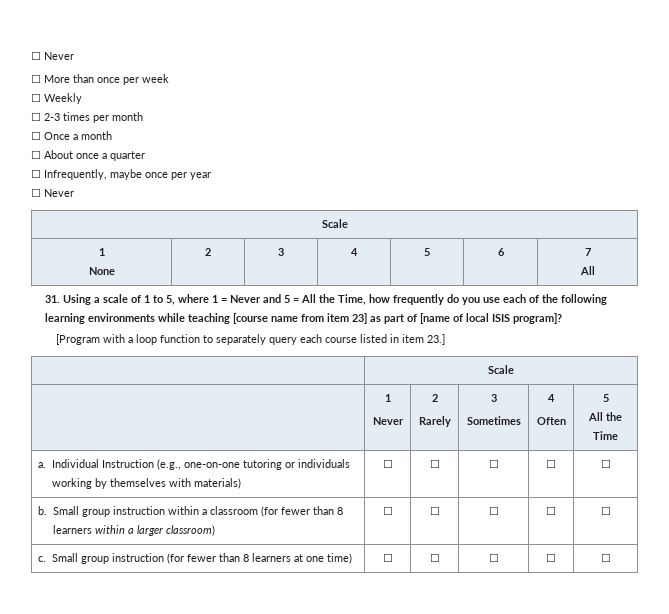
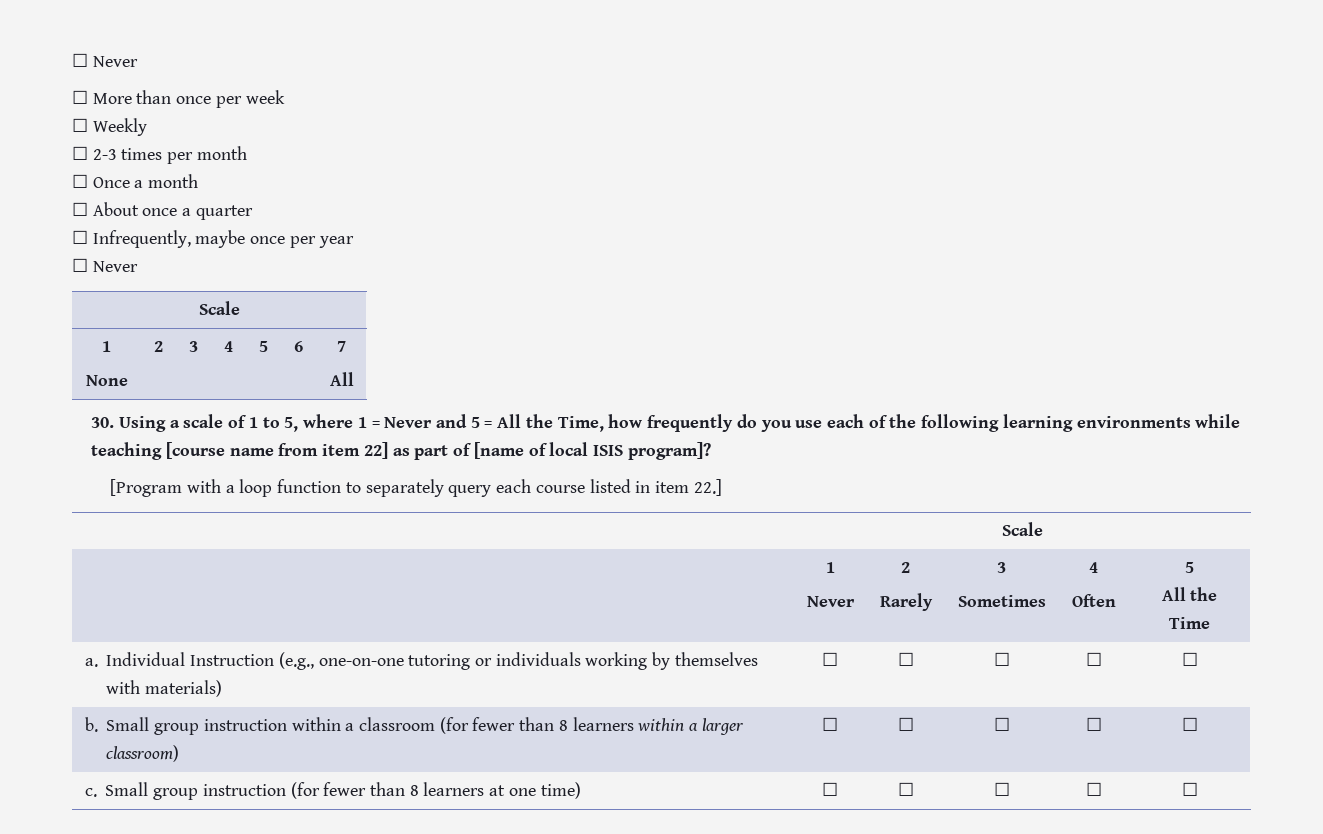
[45,295,61,303] 31. -> [91,417,115,428] 30.
[352,313,368,324] 23] -> [363,442,388,459] 22]
[427,334,446,345] 23.] -> [693,479,722,496] 22.]

